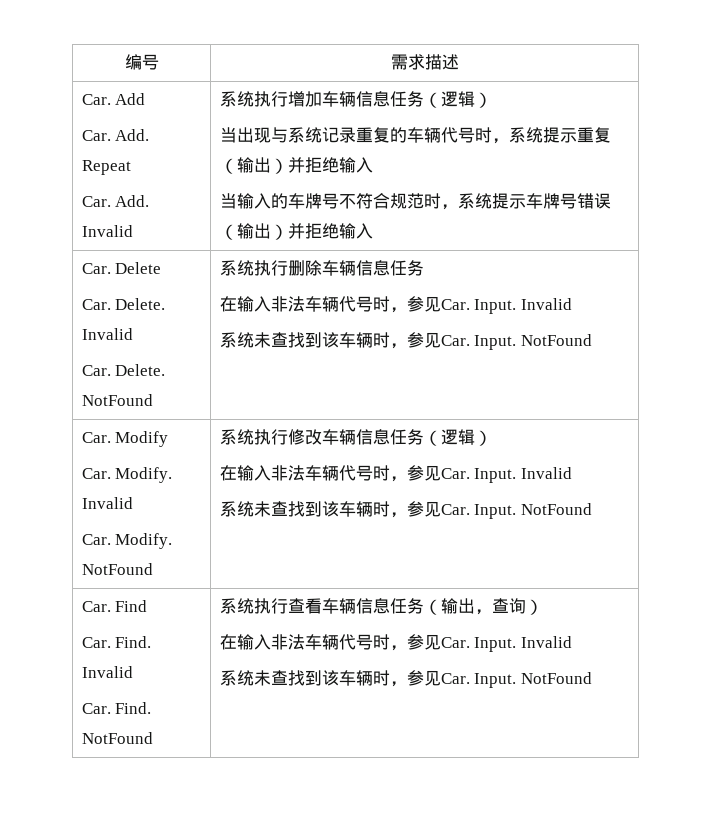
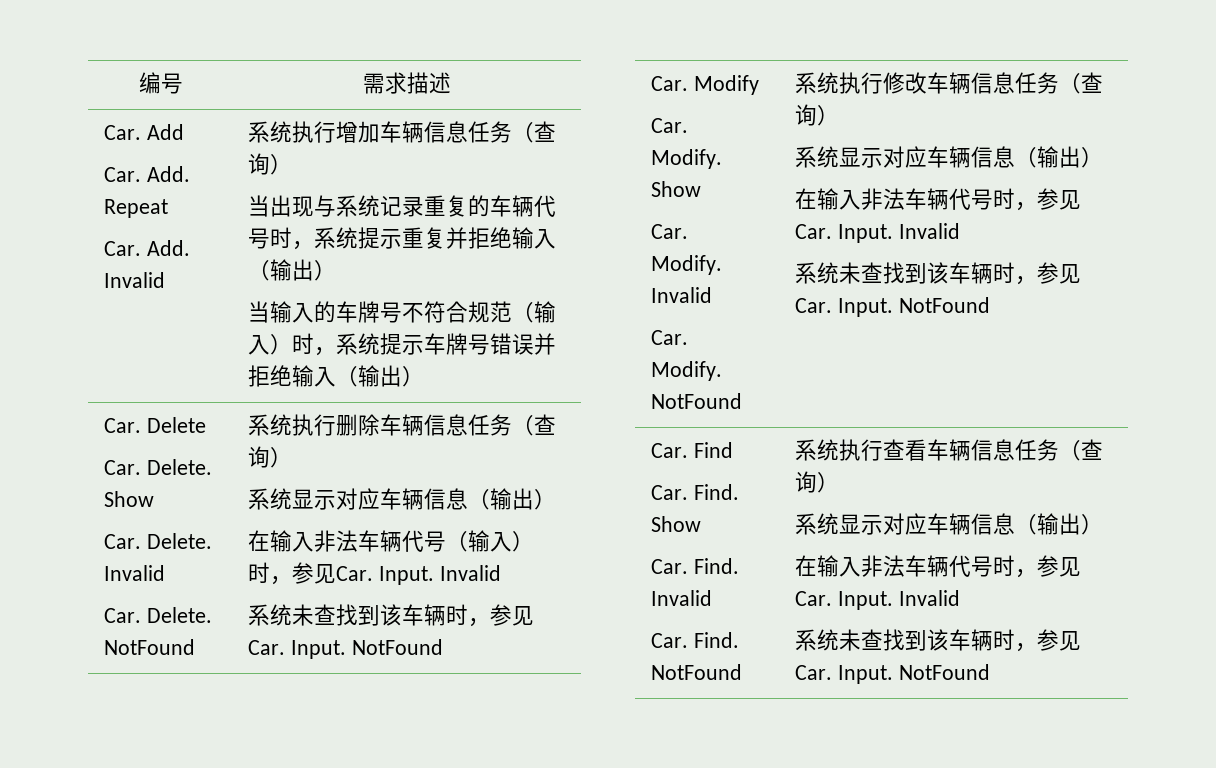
[440,91,475,107] 逻辑 -> [534,121,557,142] [248,153,271,175] 查询
[219,157,373,174] （输出）并拒绝输入 -> [446,227,557,249] [248,259,337,281] 并拒绝输入（输出）
(424, 201) none -> [512,301,557,323] [248,334,293,355] （输入）
[219,223,373,240] （输出）并拒绝输入 -> [534,333,557,355] [248,365,425,387] 并拒绝输入（输出）
(162, 268) none -> [104,459,213,475] [104,491,155,507] // Car. Delete. Show
[219,296,373,312] // 在输入非法车辆代号 -> [512,414,557,436] [248,446,293,468] [248,488,557,510] [248,530,535,552] （查询） // 系统显示对应车辆信息（输出） // 在输入非法车辆代号（输入）
(169, 439) none -> [651,118,689,133] [651,149,723,169] [651,181,702,197] // Car. Modify. Show
[440,429,475,445] 逻辑 -> [1081,72,1104,93] [795,104,840,126] [795,146,1082,168] 查询） // 系统显示对应车辆信息（输出
(148, 606) none -> [651,484,740,500] [651,516,702,532] // Car. Find. Show
[440,598,526,615] 输出，查询 -> [1081,439,1104,460] [795,471,840,493] [795,513,1082,535] 查询） // 系统显示对应车辆信息（输出

